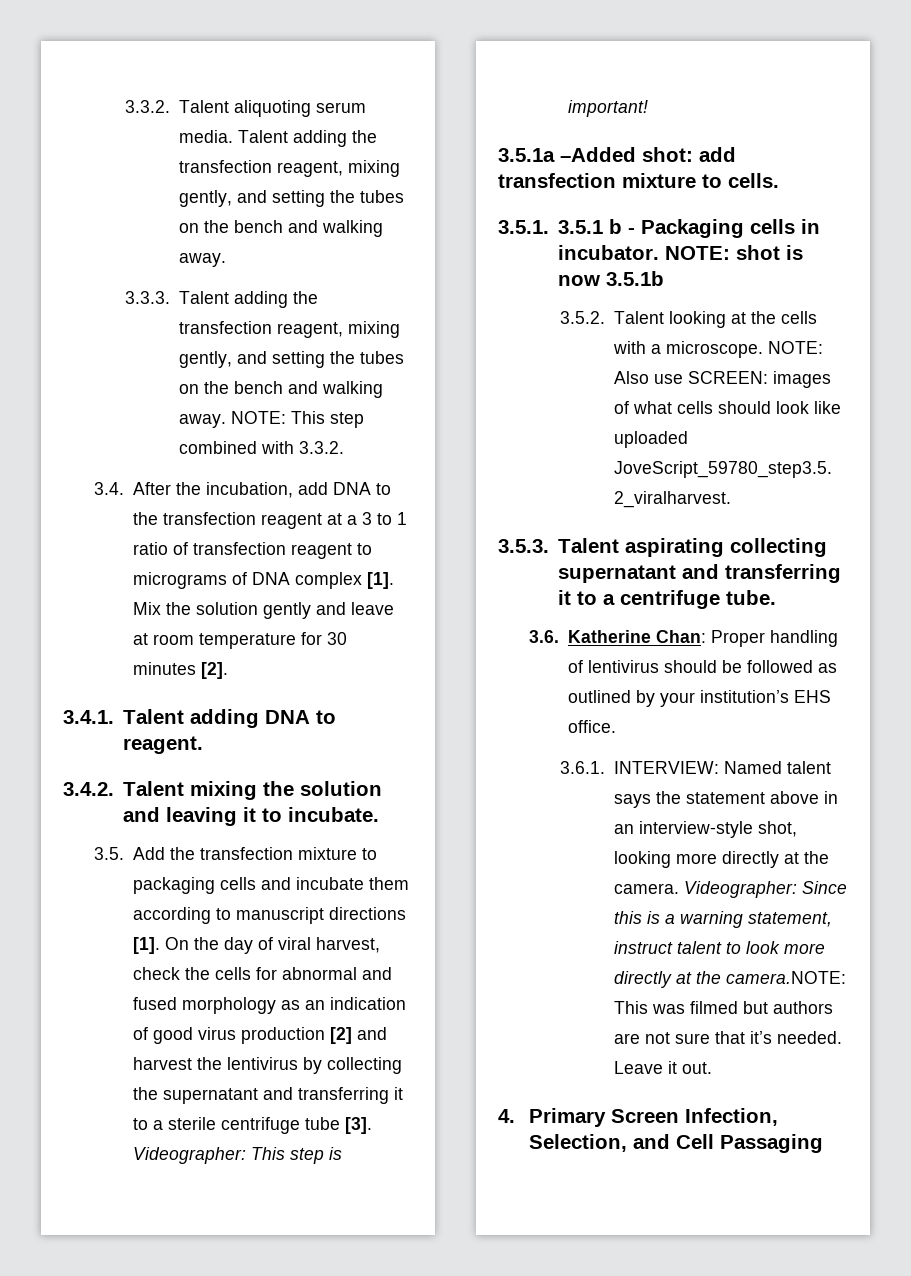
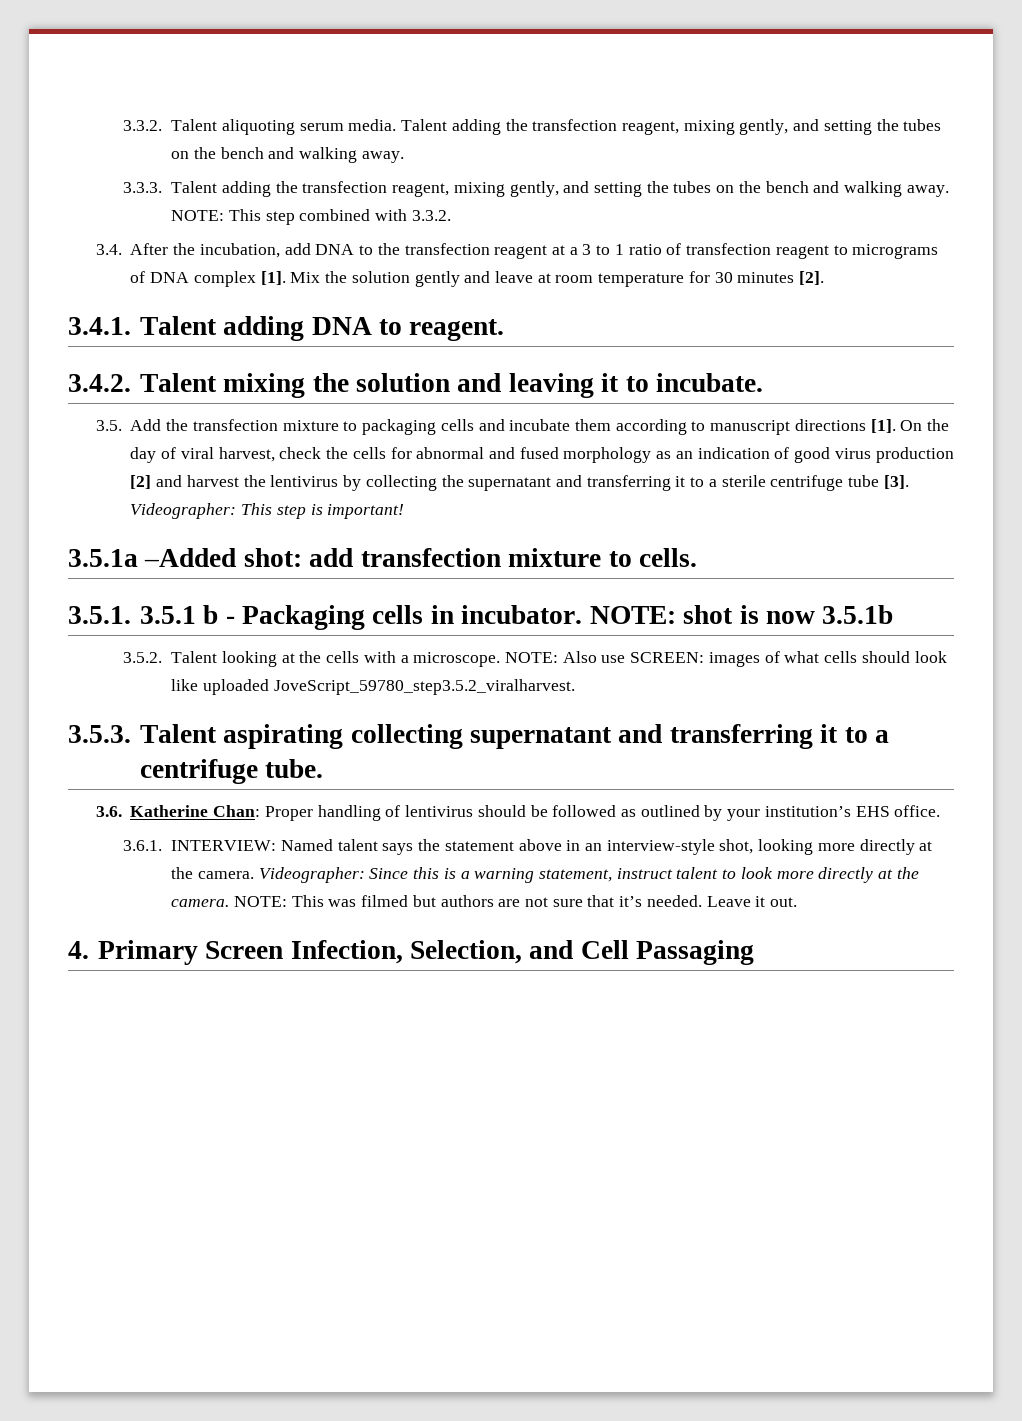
[725,971,846,984] camera.NOTE: -> [171,896,287,907] camera. NOTE:

